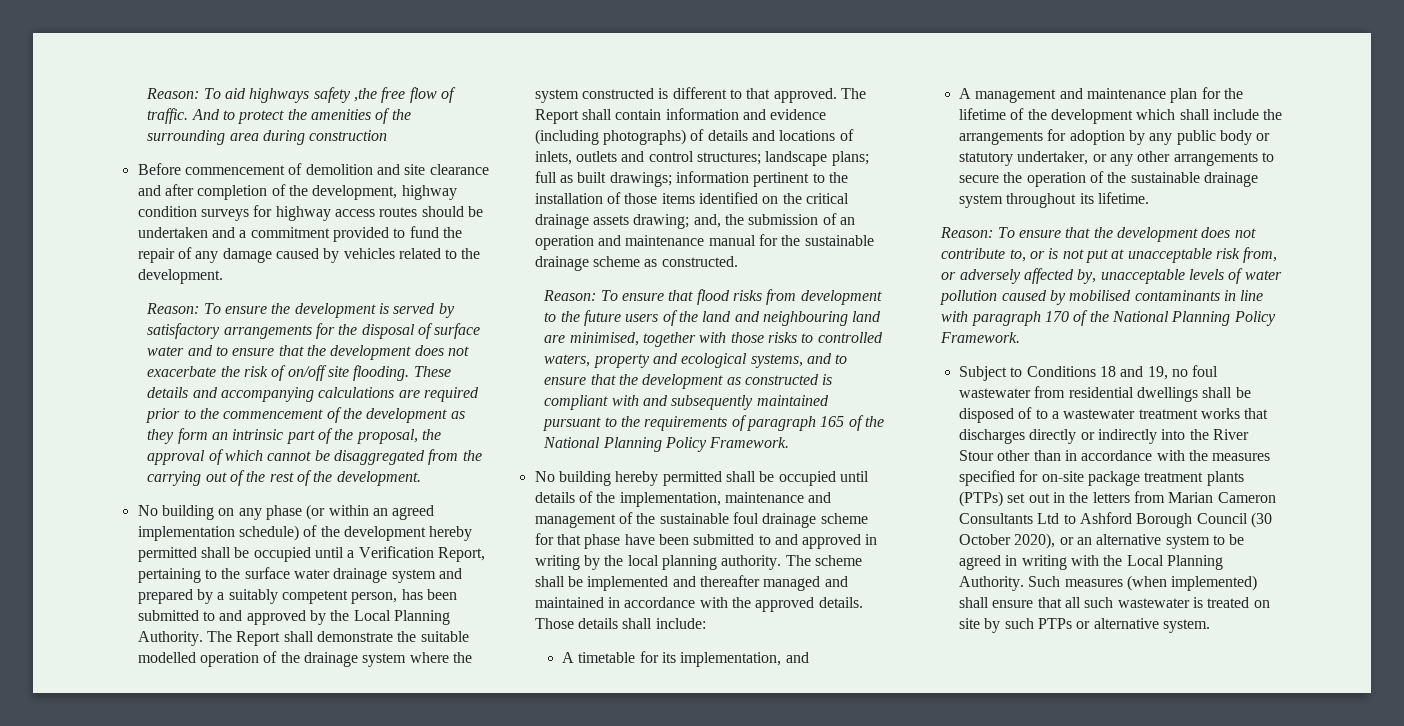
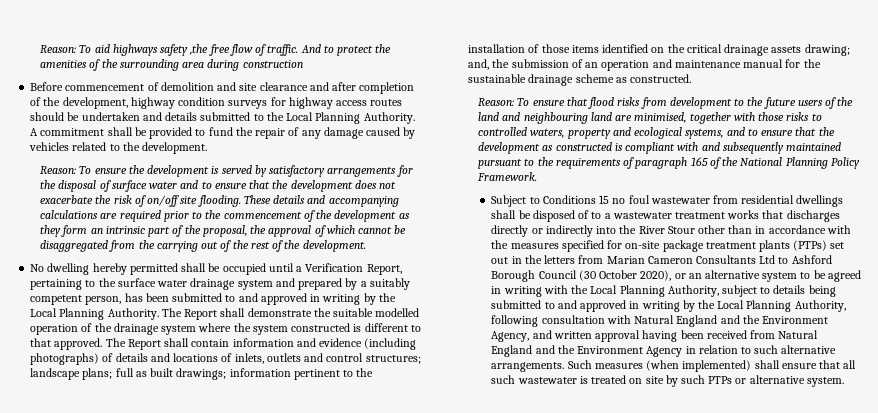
[239,227,330,238] a commitment -> [165,112,415,124] [30,127,147,136] details submitted to the Local Planning Authority. A commitment shall be
[161,504,435,520] [137,525,426,541] building on any phase (or within an agreed implementation schedule) of the development -> [47,263,90,275] dwelling
(306, 617) none -> [310,294,361,305] in writing
[534,471,869,486] [534,491,832,507] [534,512,868,528] [534,533,878,549] [534,555,862,570] [534,575,848,591] [534,597,863,612] [534,618,706,629] [561,651,809,667] [958,87,1243,103] [958,108,1283,124] [958,129,1271,145] [958,151,1274,166] [958,171,1258,187] [958,192,1149,208] [940,227,1256,242] [941,247,1278,263] [941,268,1282,284] [940,290,1264,305] [941,310,1276,326] [940,332,1021,343] // No building hereby permitted shall be occupied until details of the implementation, maintenance and management of the sustainable foul drainage scheme for that phase have been submitted to and approved in writing by the local planning authority. The scheme shall be implemented and thereafter managed and maintained in accordance with the approved details. Those details shall include: // A timetable for its implementation, and // A management and maintenance plan for the lifetime of the development which shall include the arrangements for adoption by any public body or statutory undertaker, or any other arrangements to secure the operation of the sustainable drainage system throughout its lifetime. // Reason: To ensure that the development does not contribute to, or is not put at unacceptable risk from, or adversely affected by, unacceptable levels of water pollution caused by mobilised contaminants in line with paragraph 170 of the National Planning Policy Framework. -> (538, 176) none
[1099,366,1168,380] 18 and 19, -> [599,195,610,204] 15
[958,576,1024,591] Authority. -> [667,285,836,297] [491,300,846,312] [491,315,828,327] [491,330,819,342] [491,345,837,357] [491,362,565,372] Authority, subject to details being submitted to and approved in writing by the Local Planning Authority, following consultation with Natural England and the Environment Agency, and written approval having been received from Natural England and the Environment Agency in relation to such alternative arrangements.

